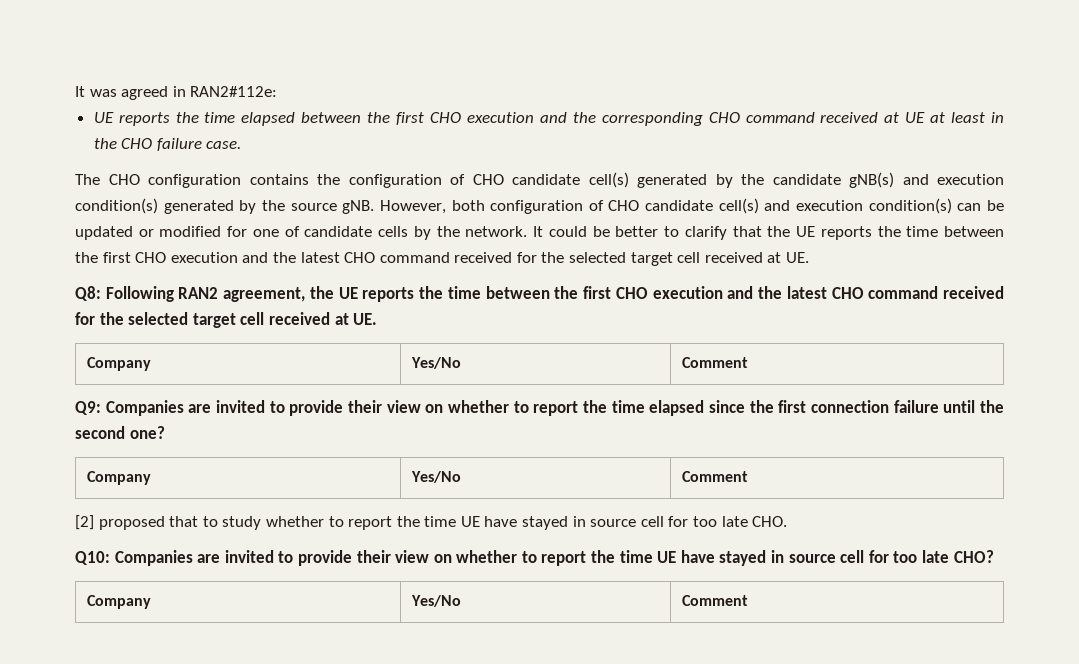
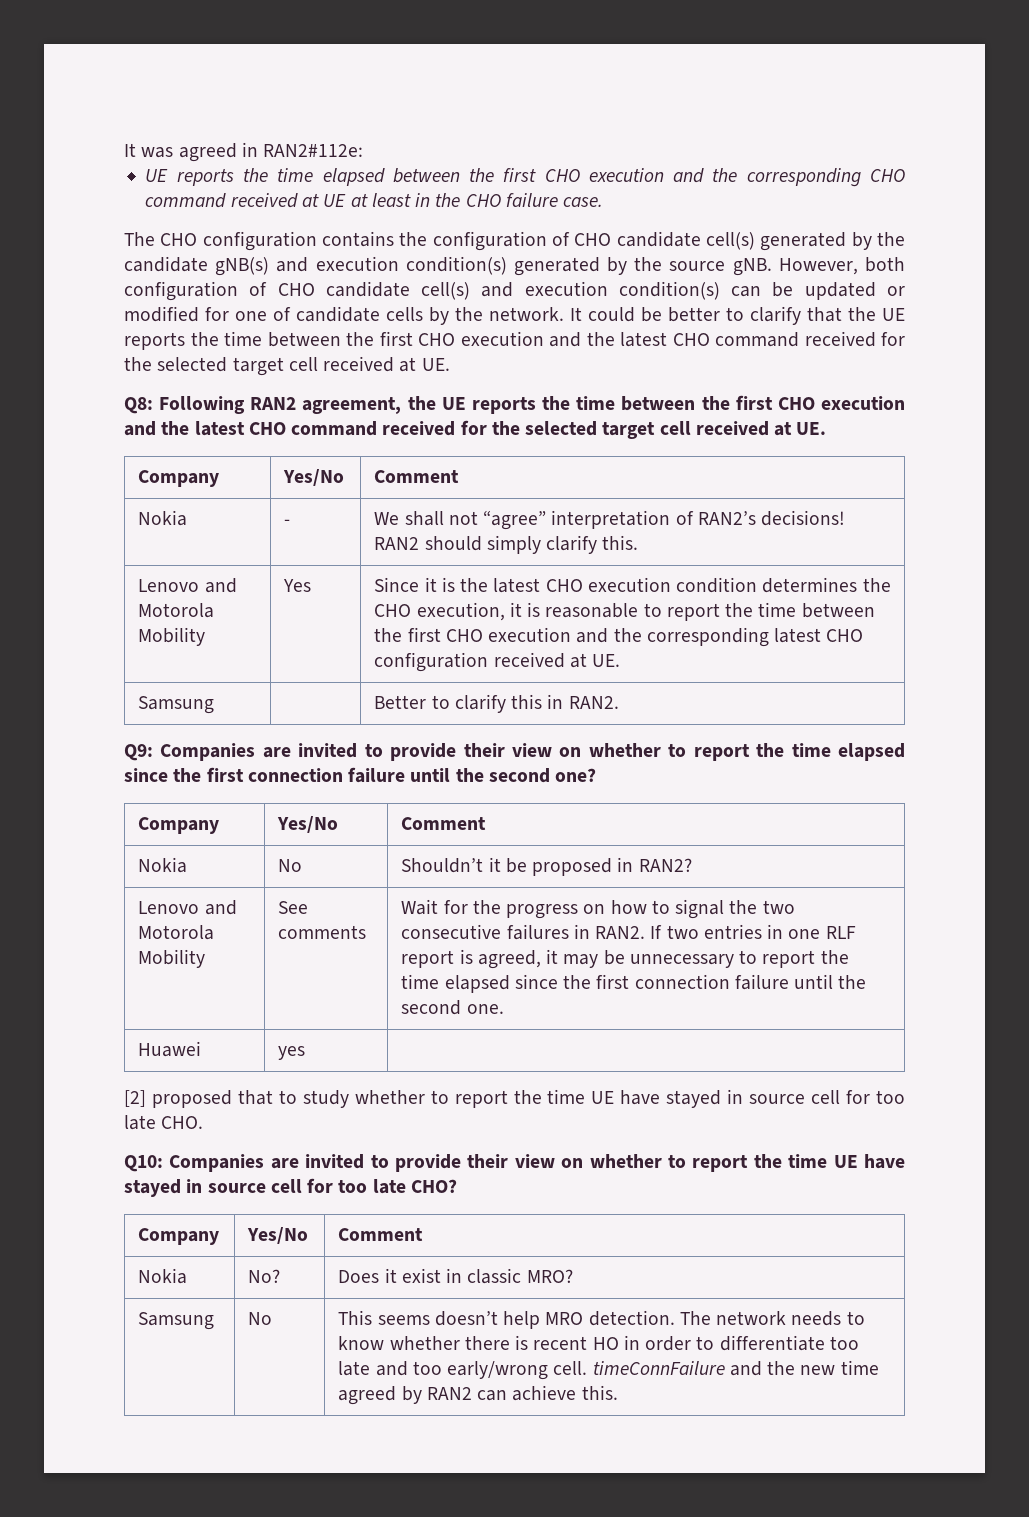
(749, 362) none -> [138,510,188,526] [284,519,291,525] [374,510,846,530] [374,535,639,554] [138,578,237,593] [138,603,215,618] [138,627,206,646] [283,579,312,592] [374,577,891,593] [374,602,875,621] [374,627,864,647] [374,652,621,672] [138,696,215,714] [374,694,619,713] // Nokia | - | We shall not “agree” interpretation of RAN2’s decisions! RAN2 should simply clarify this. // Lenovo and Motorola Mobility | Yes | Since it is the latest CHO execution condition determines the CHO execution, it is reasonable to report the time between the first CHO execution and the corresponding latest CHO configuration received at UE. // Samsung | | Better to clarify this in RAN2.
(749, 476) none -> [138,857,188,873] [278,859,303,872] [401,857,692,876] [138,900,237,915] [138,925,215,940] [138,949,206,968] [278,901,309,914] [278,925,367,939] [401,899,795,919] [401,924,856,940] [401,949,849,969] [401,974,867,993] [401,1000,504,1015] [138,1041,202,1057] [278,1046,306,1060] // Nokia | No | Shouldn’t it be proposed in RAN2? // Lenovo and Motorola Mobility | See comments | Wait for the progress on how to signal the two consecutive failures in RAN2. If two entries in one RLF report is agreed, it may be unnecessary to report the time elapsed since the first connection failure until the second one. // Huawei | yes |
(749, 600) none -> [138,1268,188,1284] [248,1269,281,1283] [338,1268,573,1284] [138,1312,215,1330] [248,1312,273,1325] [338,1310,865,1329] [338,1335,859,1351] [338,1360,879,1380] [338,1385,618,1405] // Nokia | No? | Does it exist in classic MRO? // Samsung | No | This seems doesn’t help MRO detection. The network needs to know whether there is recent HO in order to differentiate too late and too early/wrong cell. timeConnFailure and the new time agreed by RAN2 can achieve this.

